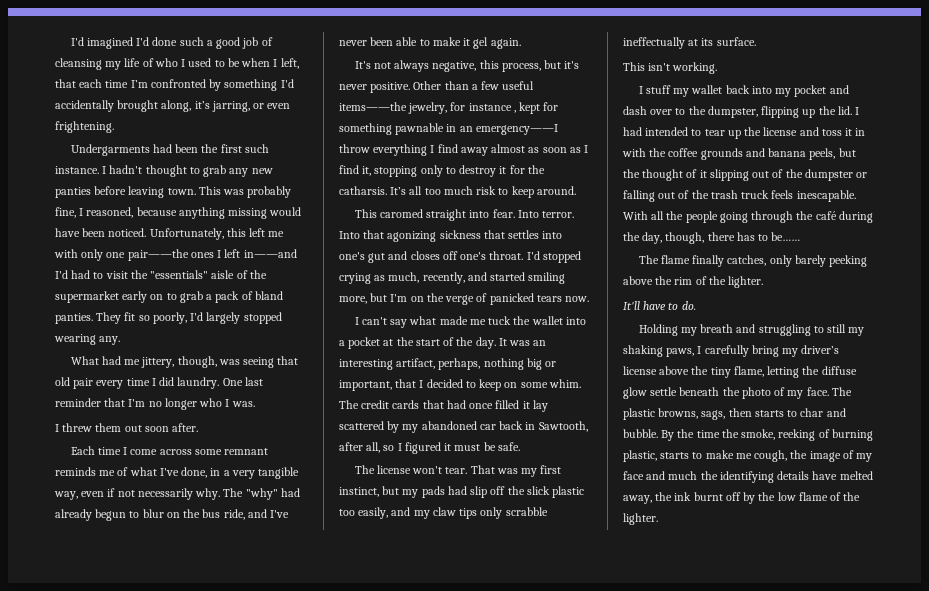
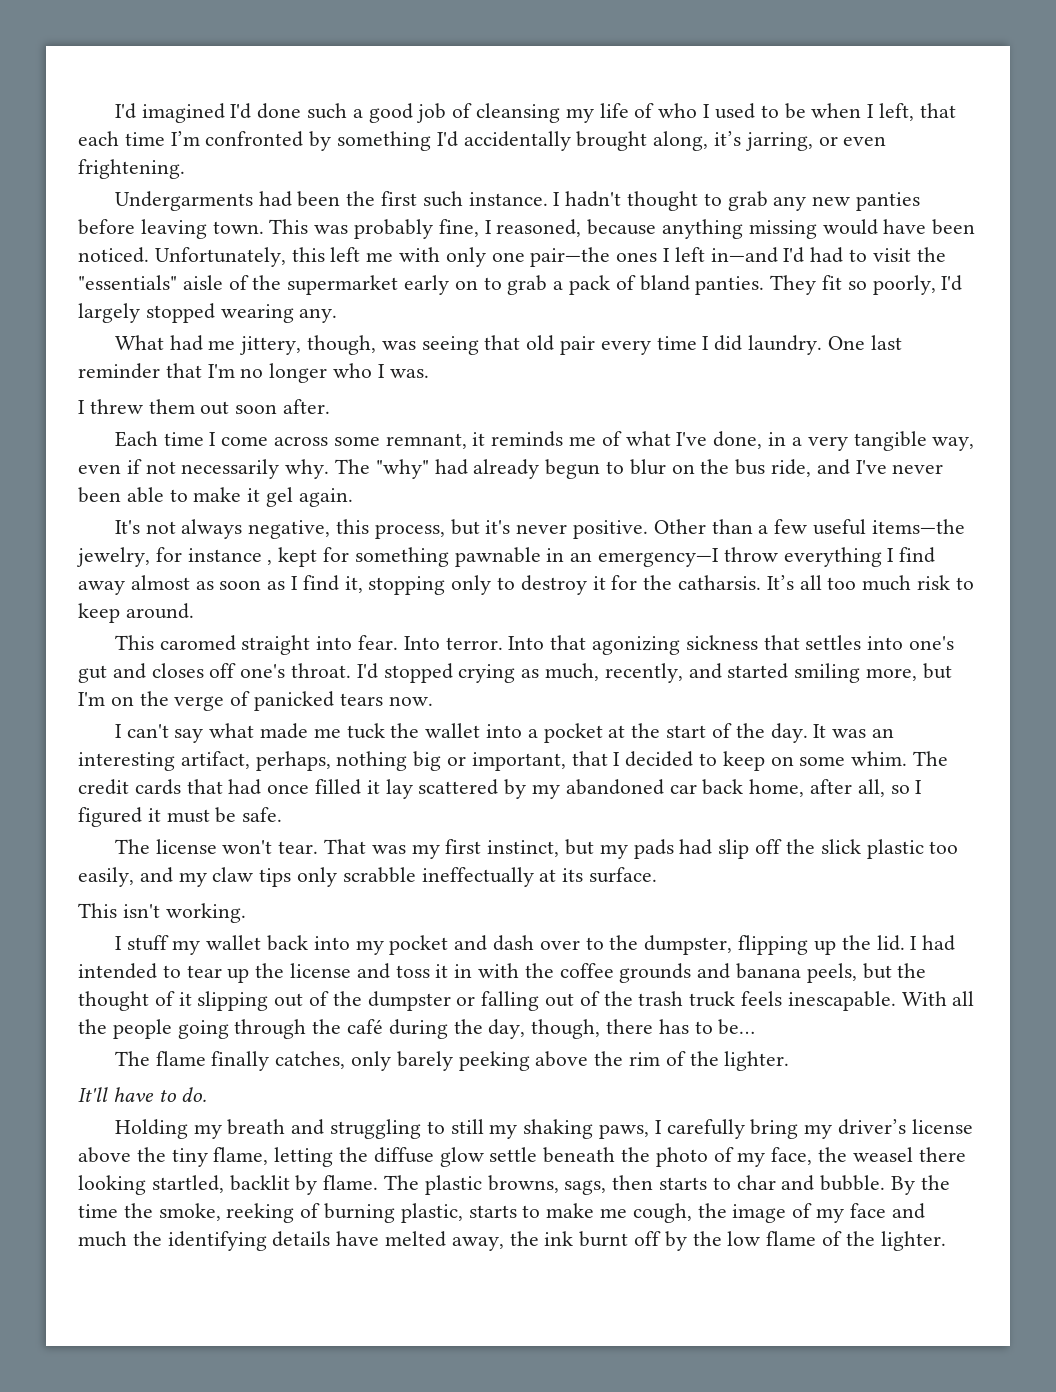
[127,249,189,261] pair——the -> [530,247,611,267] pair—the
[243,249,297,258] in——and -> [710,247,778,263] in—and
[224,448,269,455] remnant -> [385,432,486,449] remnant, it
[339,102,407,111] items——the -> [871,519,965,534] items—the
[475,124,558,135] emergency——I -> [598,548,720,567] emergency—I
[525,421,588,432] in Sawtooth, -> [749,779,805,797] home,
[771,232,801,241] be…… -> [718,1019,756,1035] be…
[806,387,829,396] face. -> [771,1147,966,1165] [78,1175,379,1195] face, the weasel there looking startled, backlit by flame.

